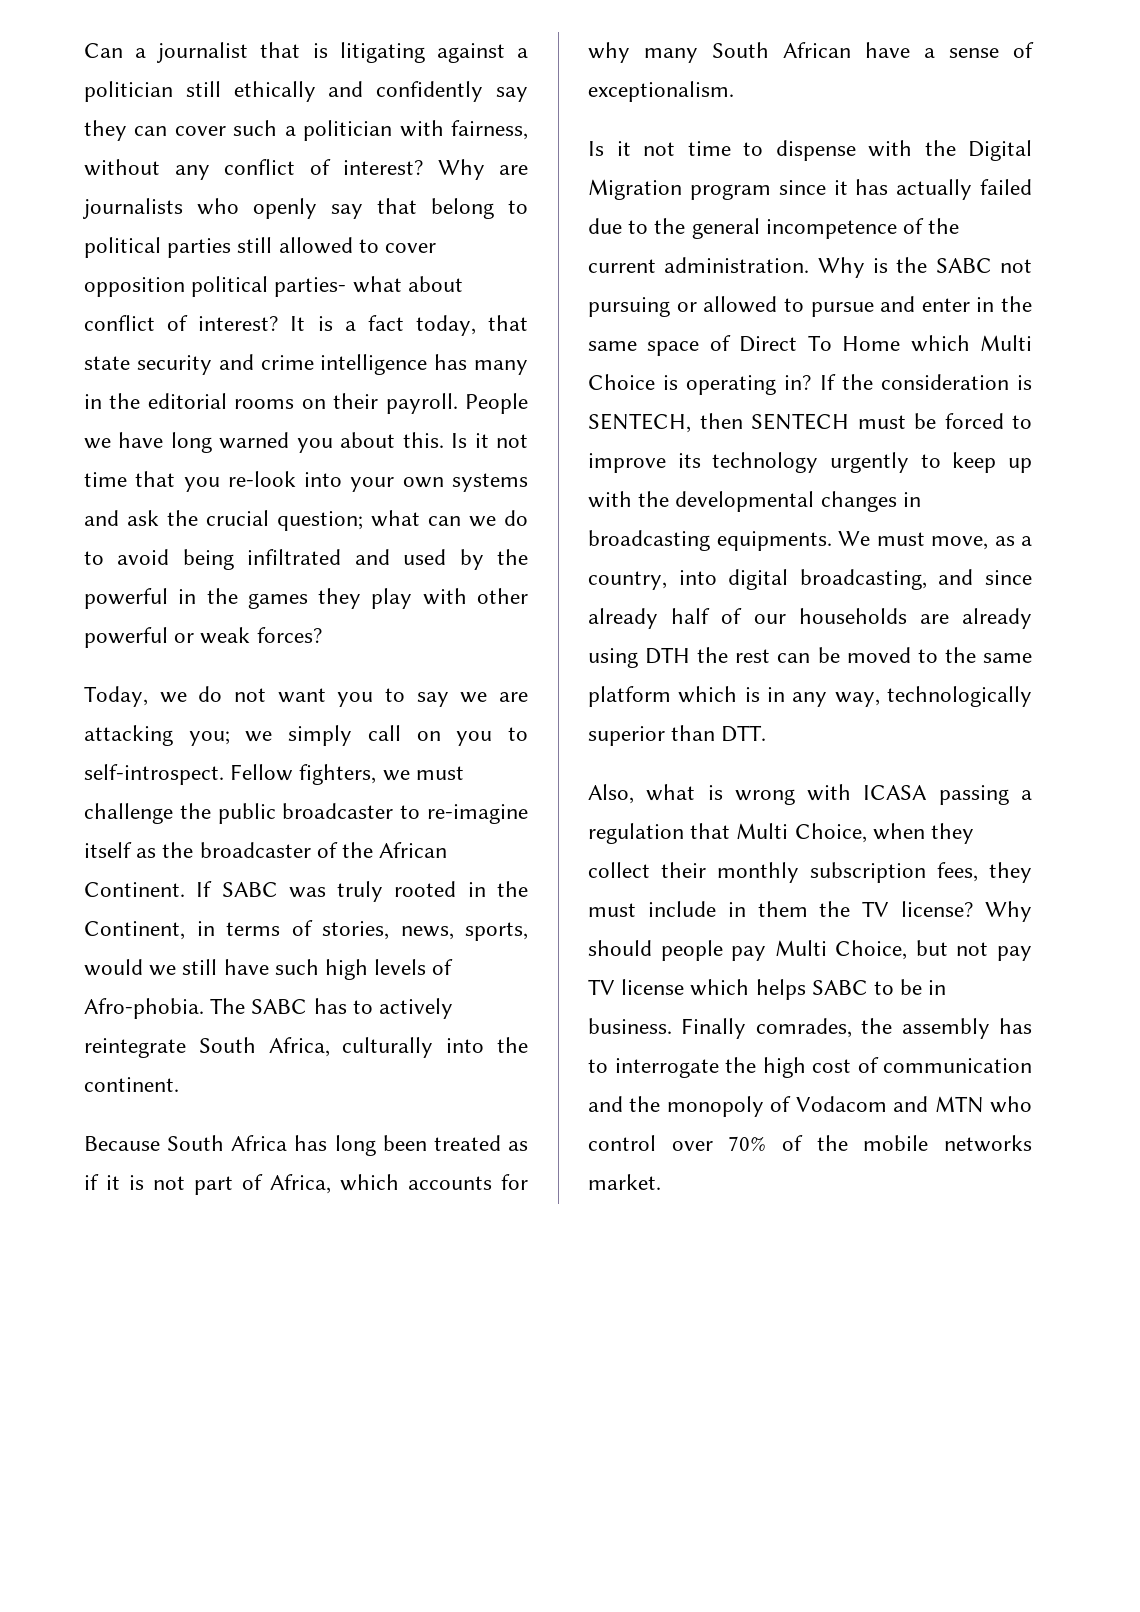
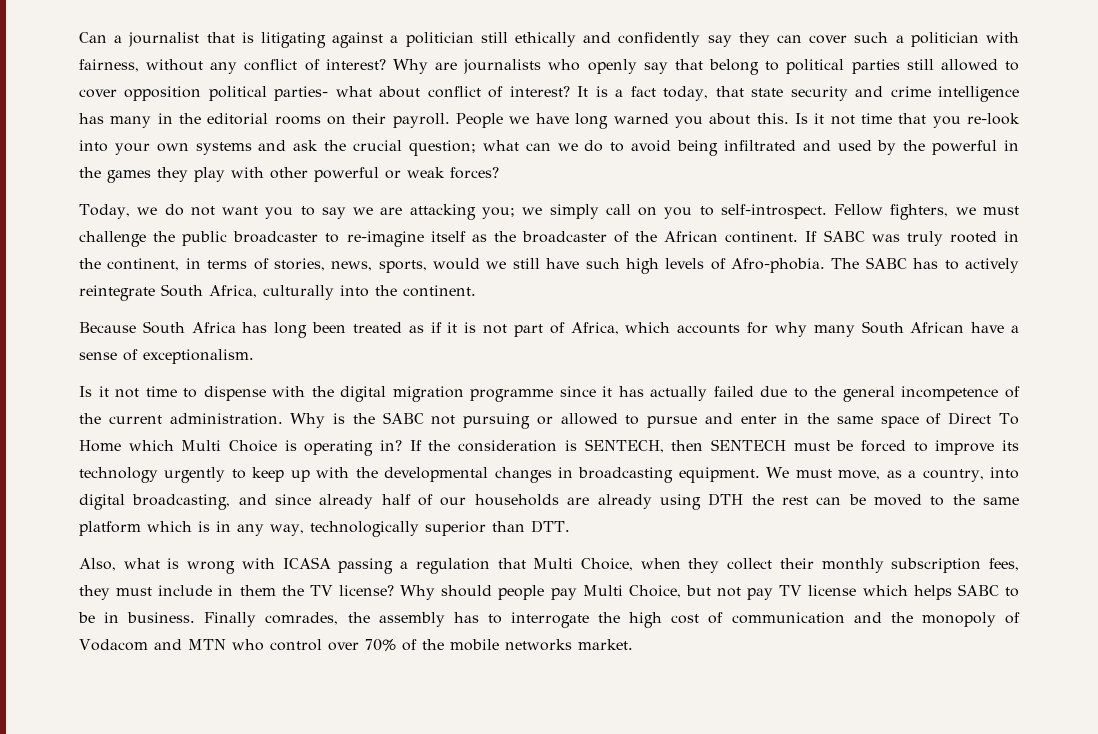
[84,882,185,897] Continent. -> [725,231,799,243] continent.
[84,921,185,940] Continent, -> [107,258,180,271] continent,
[968,140,1032,161] [588,179,771,200] Digital Migration program -> [340,386,554,402] digital migration programme
[716,531,832,551] equipments. -> [678,467,760,483] equipment.

